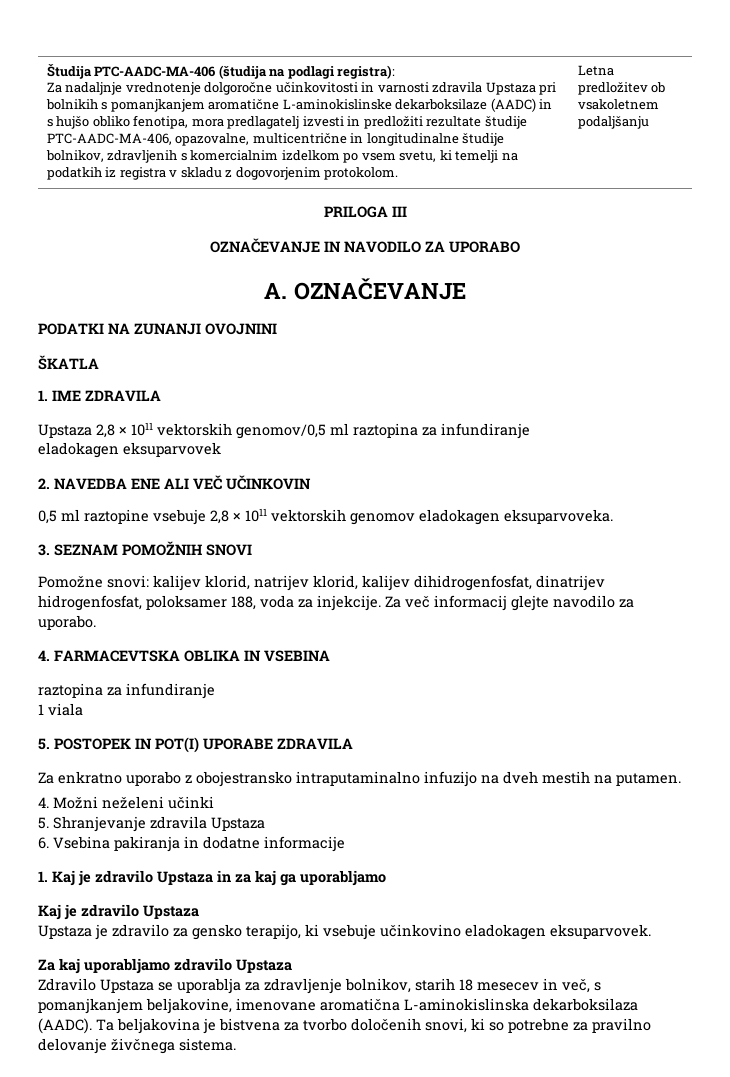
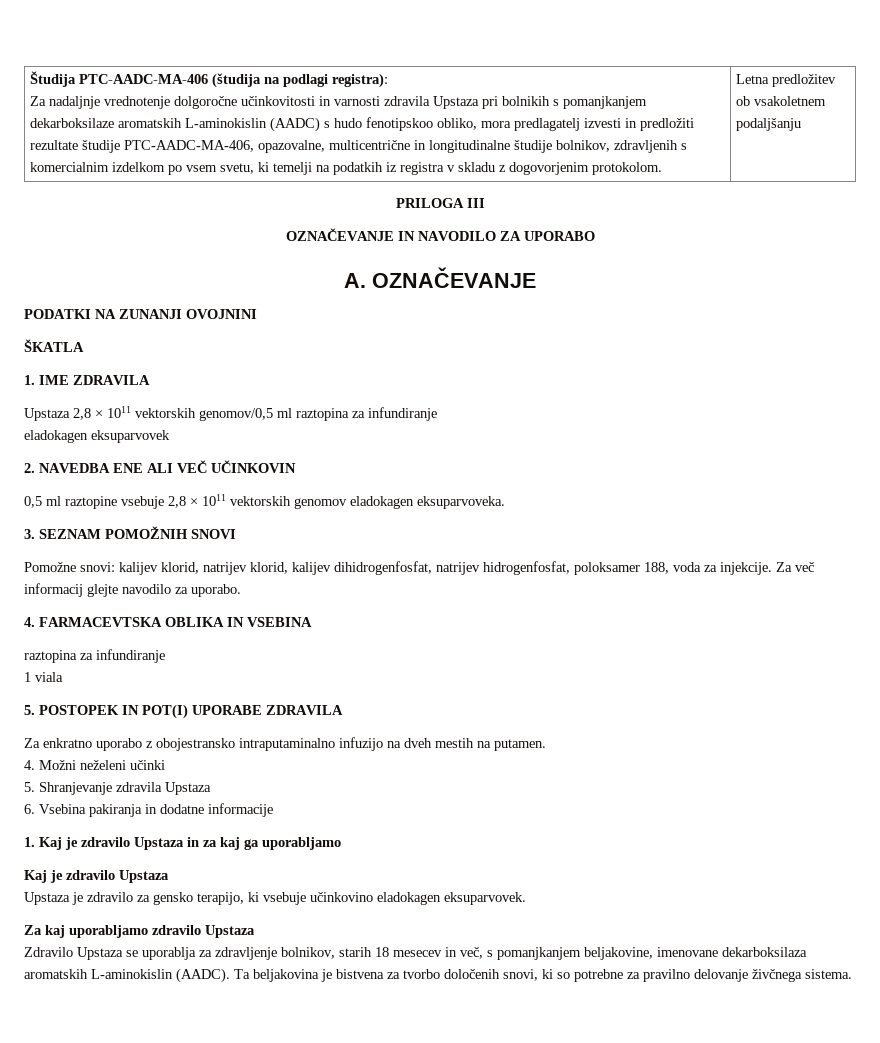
[208,98,553,112] [46,115,189,129] aromatične L-aminokislinske dekarboksilaze (AADC) in s hujšo obliko fenotipa, -> [30,117,478,132] dekarboksilaze aromatskih L-aminokislin (AADC) s hudo fenotipskoo obliko,
[536,575,605,591] dinatrijev -> [436,562,480,575] natrijev
[320,998,638,1011] aromatična L-aminokislinska dekarboksilaza -> [722,947,807,957] [24,969,173,979] dekarboksilaza aromatskih L-aminokislin

